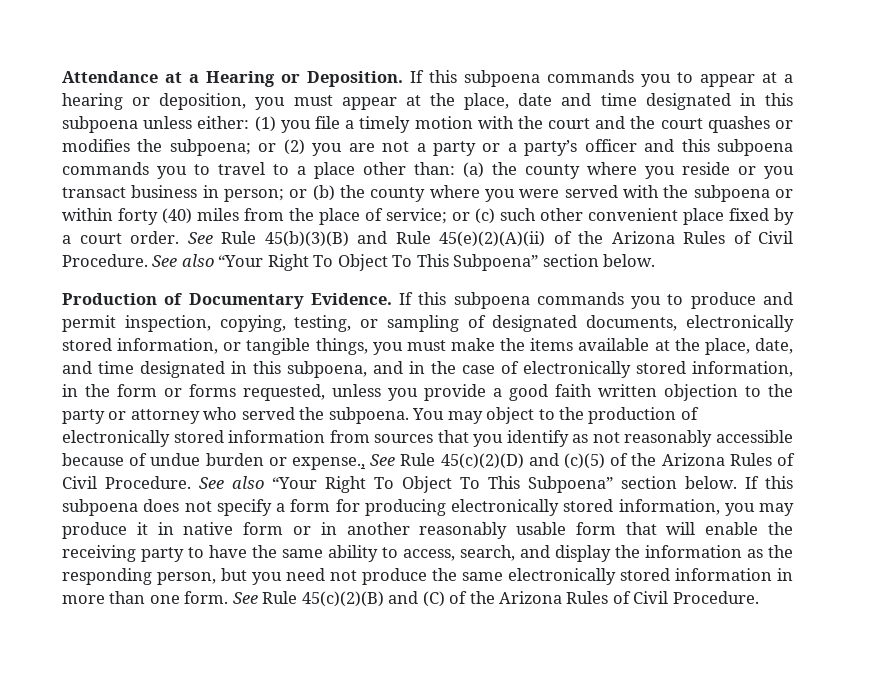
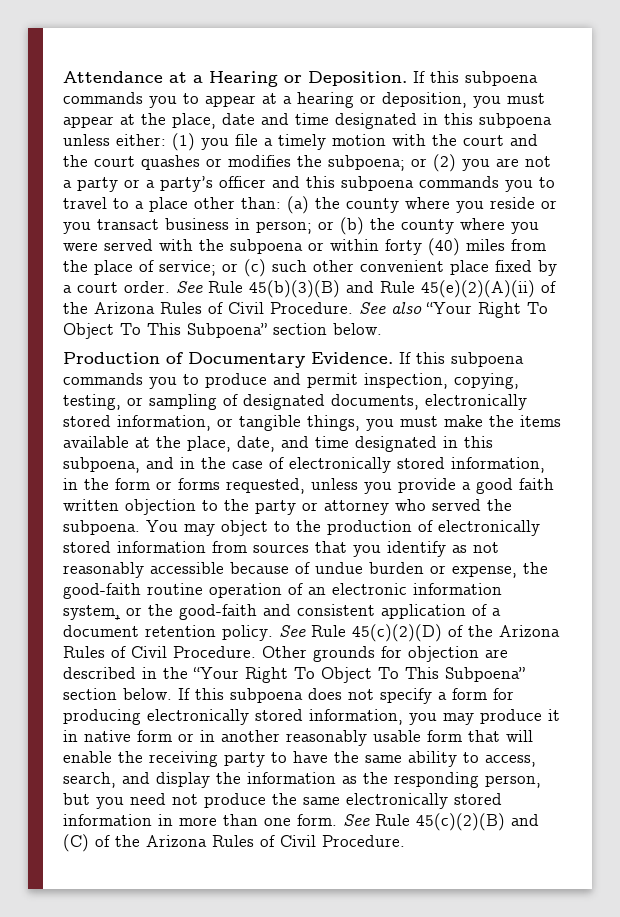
[292,457,366,470] expense., -> [452,562,548,578] [63,583,502,599] [63,604,501,620] [63,625,273,641] expense, the good-faith routine operation of an electronic information system, or the good-faith and consistent application of a document retention policy.
[528,453,796,469] [62,476,264,489] and (c)(5) of the Arizona Rules of Civil Procedure. See also -> [448,625,560,637] [63,646,508,662] [63,667,188,679] of the Arizona Rules of Civil Procedure. Other grounds for objection are described in the

